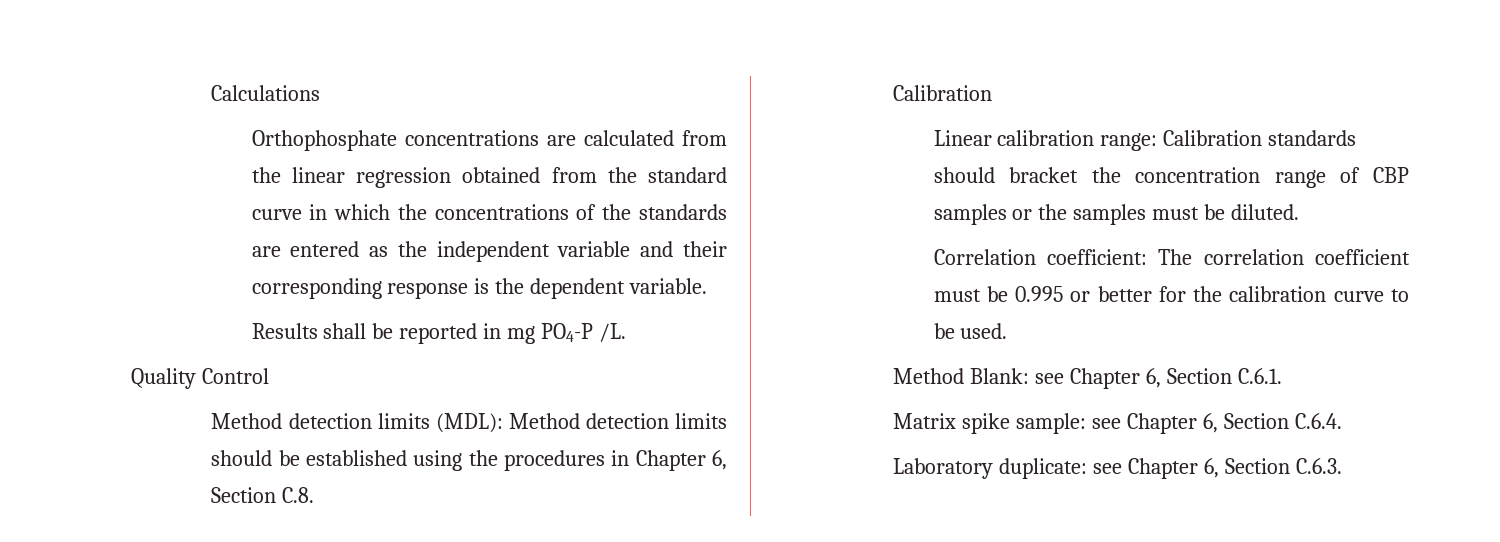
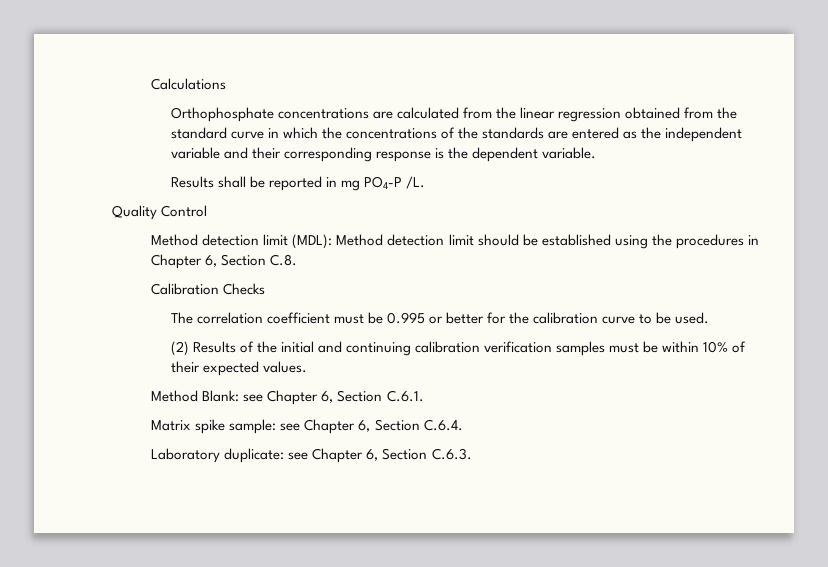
[377,413,430,429] limits -> [263,234,289,246] limit
[675,413,727,429] limits -> [448,234,474,246] limit
[933,130,1357,151] [933,167,1409,188] [933,204,1300,225] [933,249,1147,265] // Linear calibration range: Calibration standards should bracket the concentration range of CBP samples or the samples must be diluted. // Correlation coefficient: -> [223,283,266,295] Checks //
(1008, 331) none -> [170,341,747,356] [170,361,307,376] // (2) Results of the initial and continuing calibration verification samples must be within 10% of their expected values.

